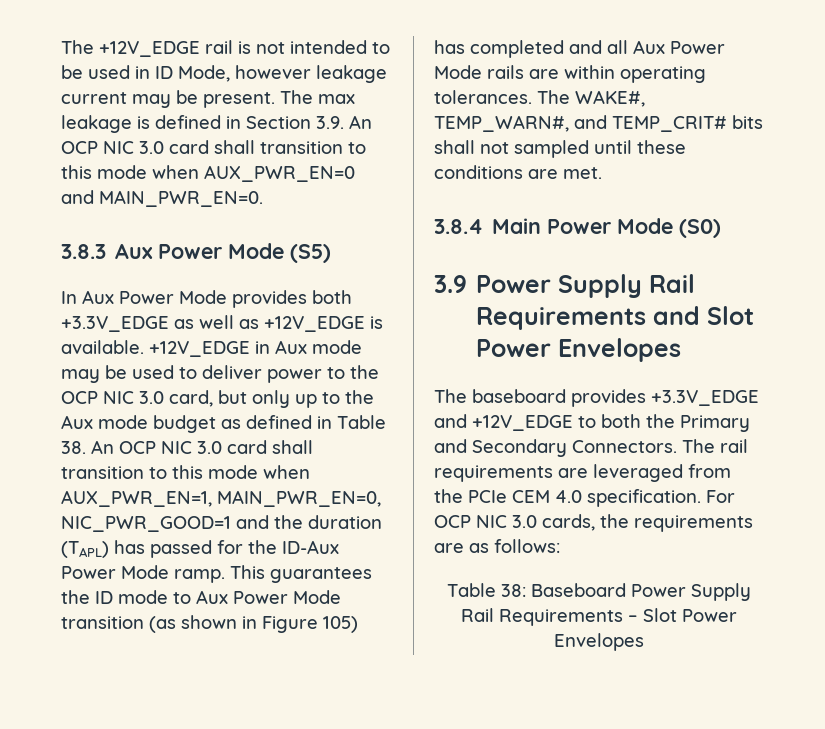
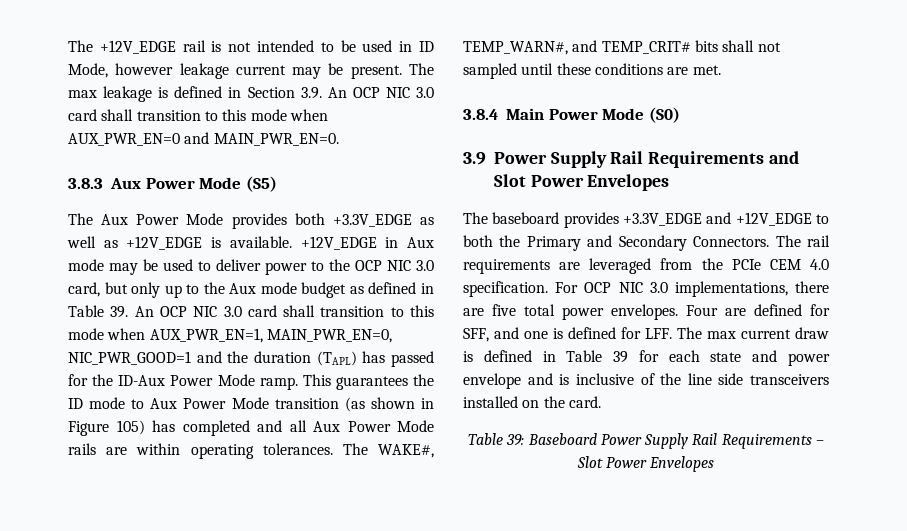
[61,291,77,304] In -> [68,213,93,225] The
[61,441,86,454] 38. -> [110,306,129,318] 39.
[542,514,753,532] [434,539,560,553] [447,583,526,597] cards, the requirements are as follows: // Table 38: -> [674,281,829,297] [463,304,830,320] [463,327,829,342] [463,350,830,366] [463,373,829,389] [463,396,601,408] [467,433,525,446] implementations, there are five total power envelopes. Four are defined for SFF, and one is defined for LFF. The max current draw is defined in Table 39 for each state and power envelope and is inclusive of the line side transceivers installed on the card. // Table 39:

